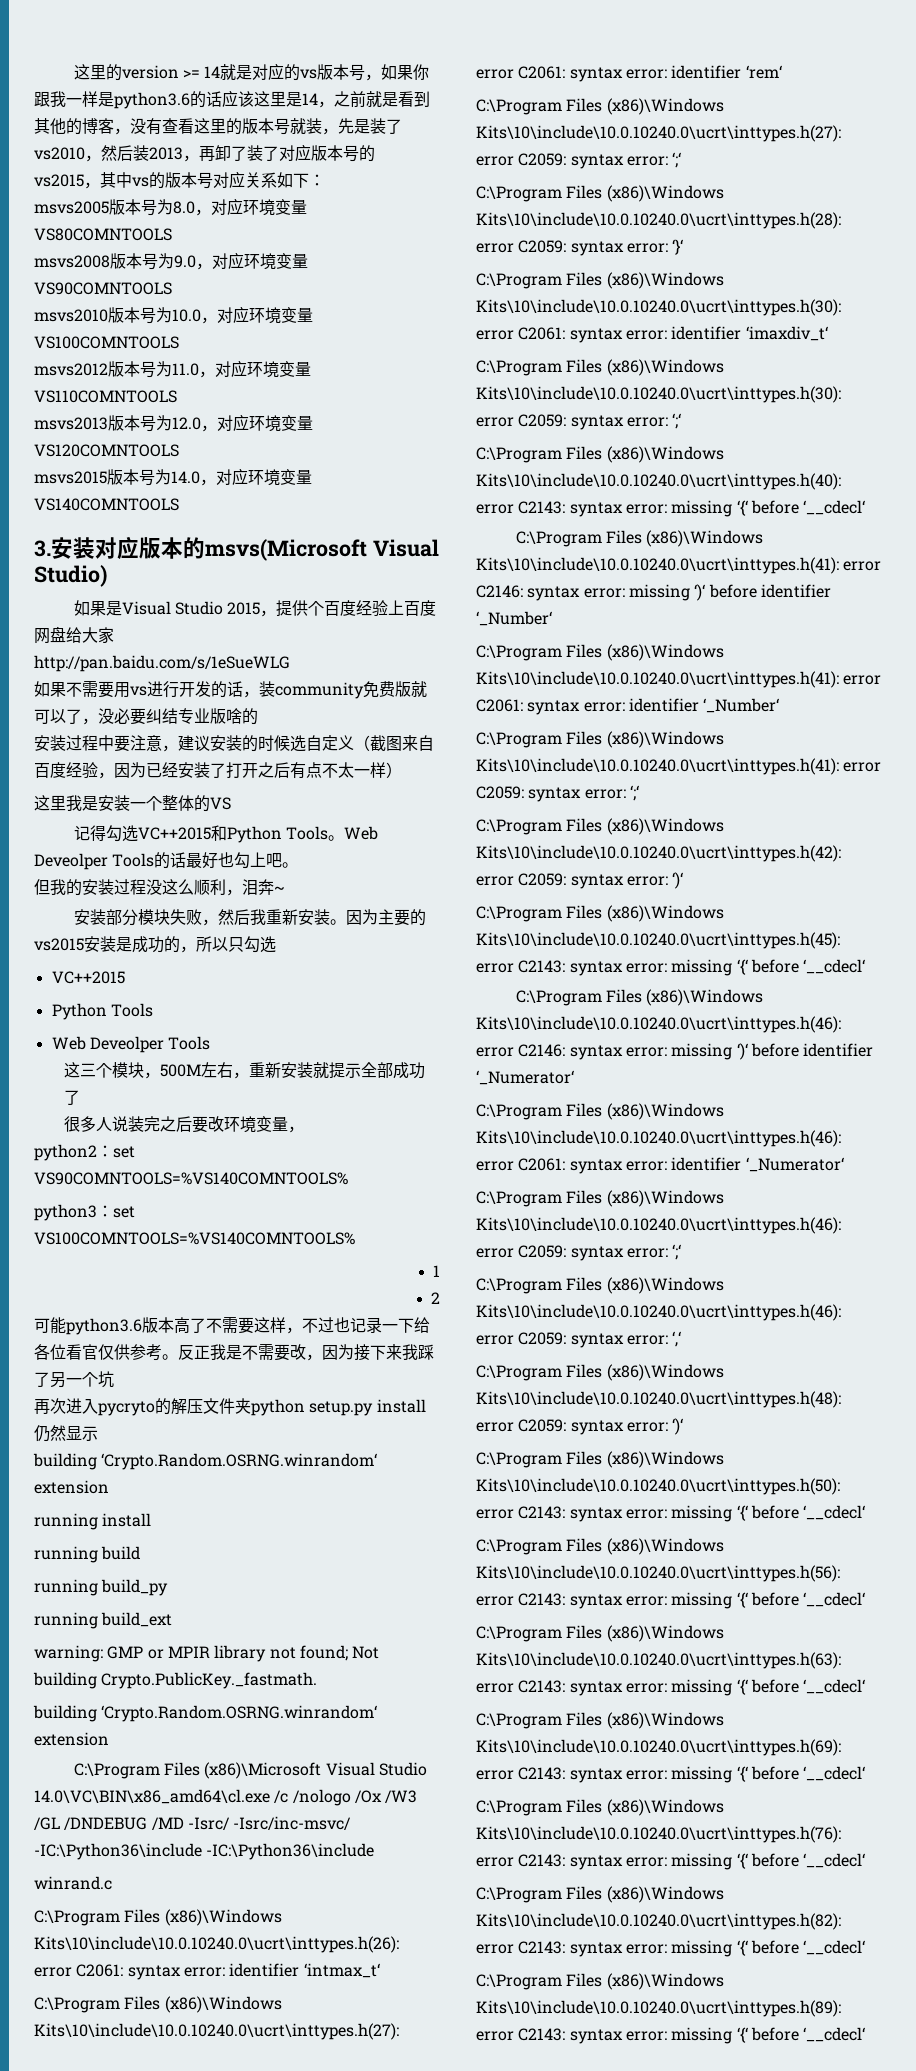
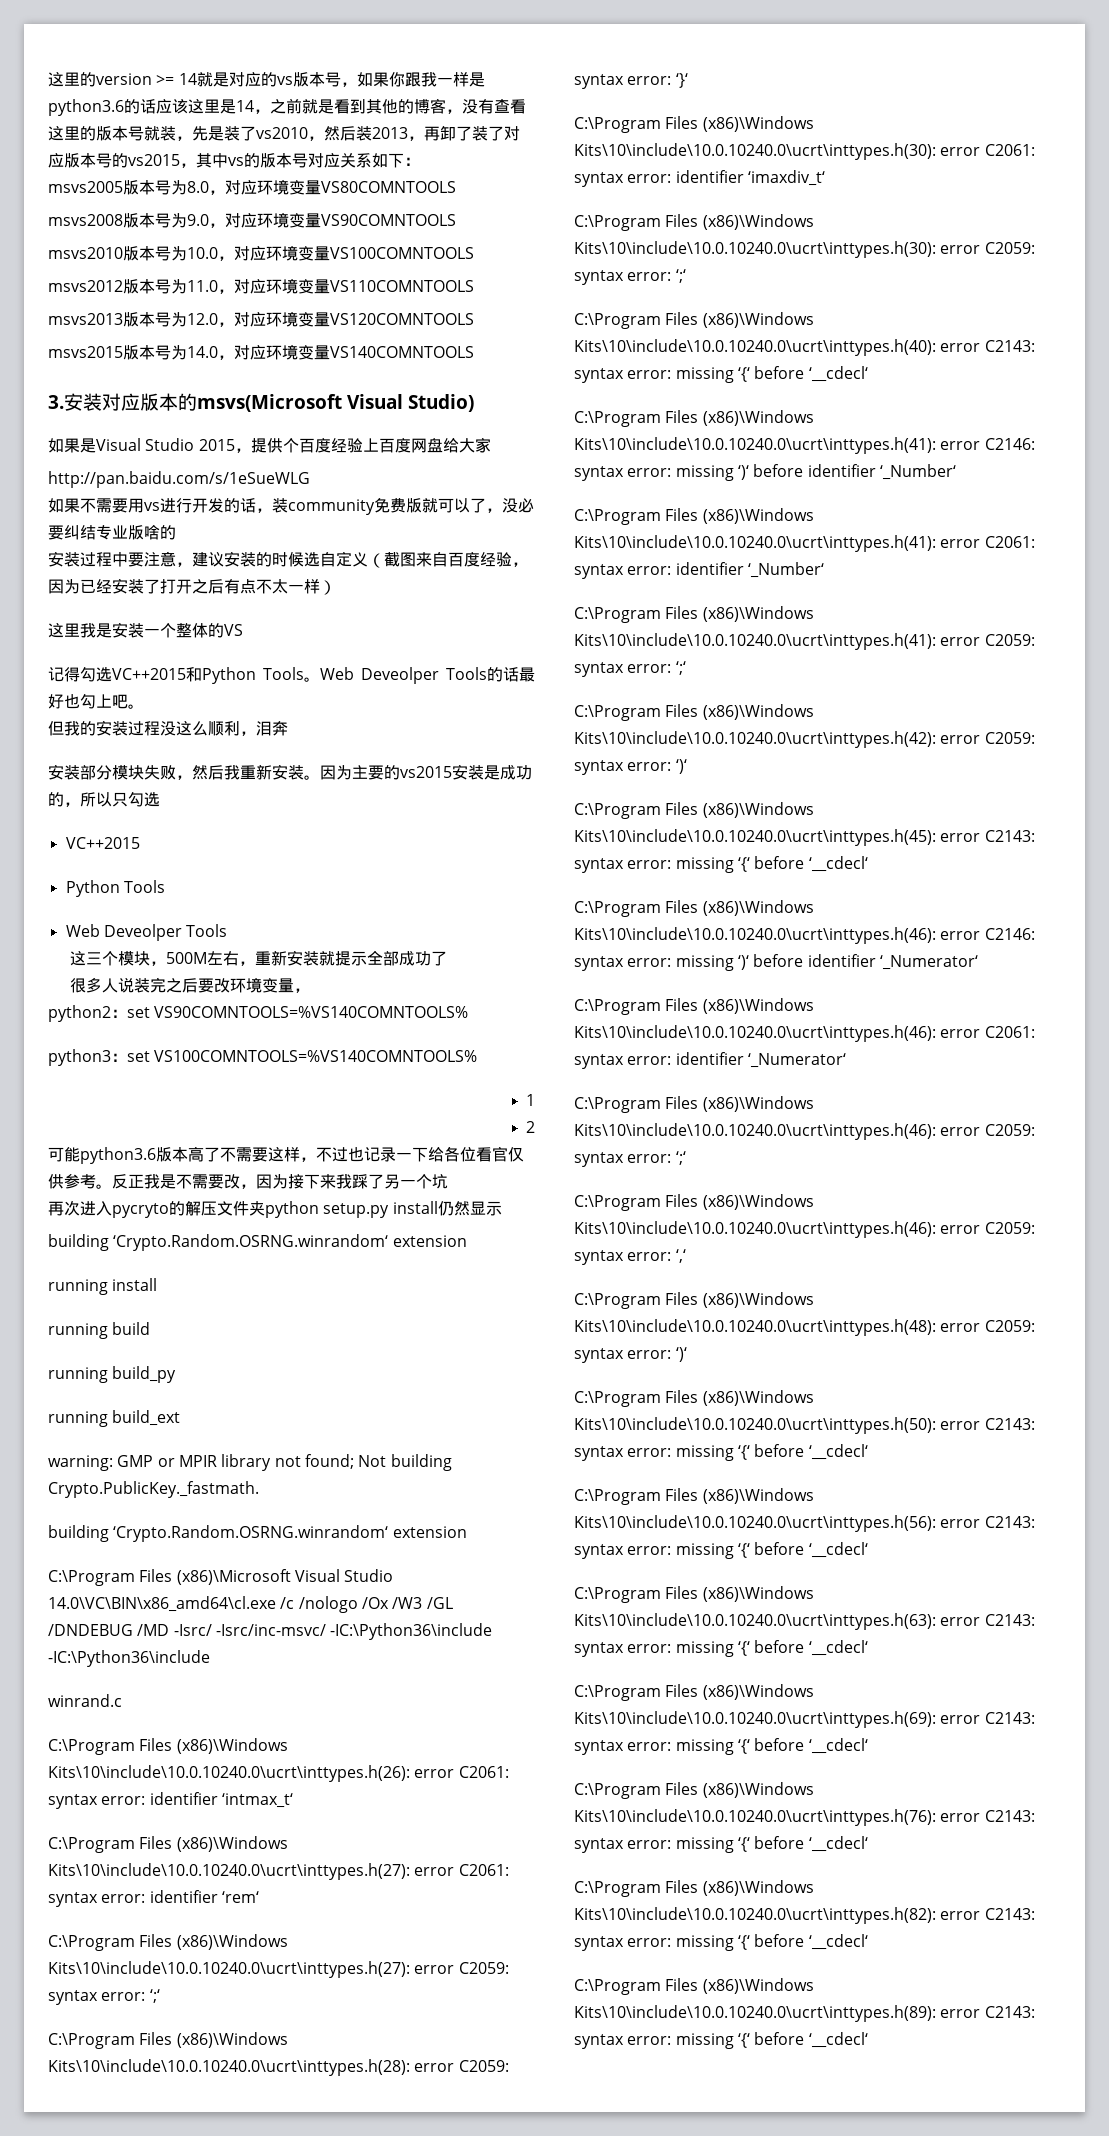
[274,886,285,893] ~ -> (288, 728) none

